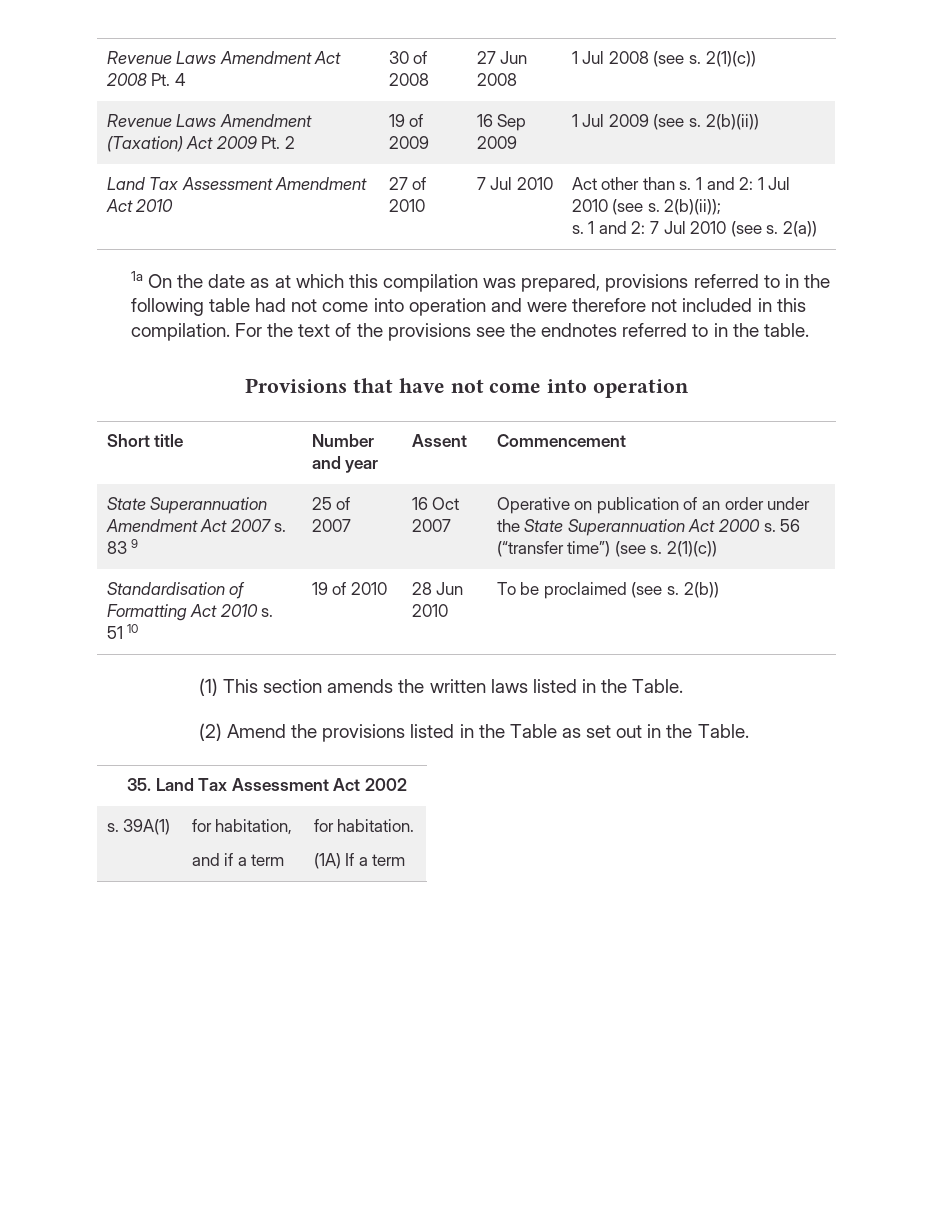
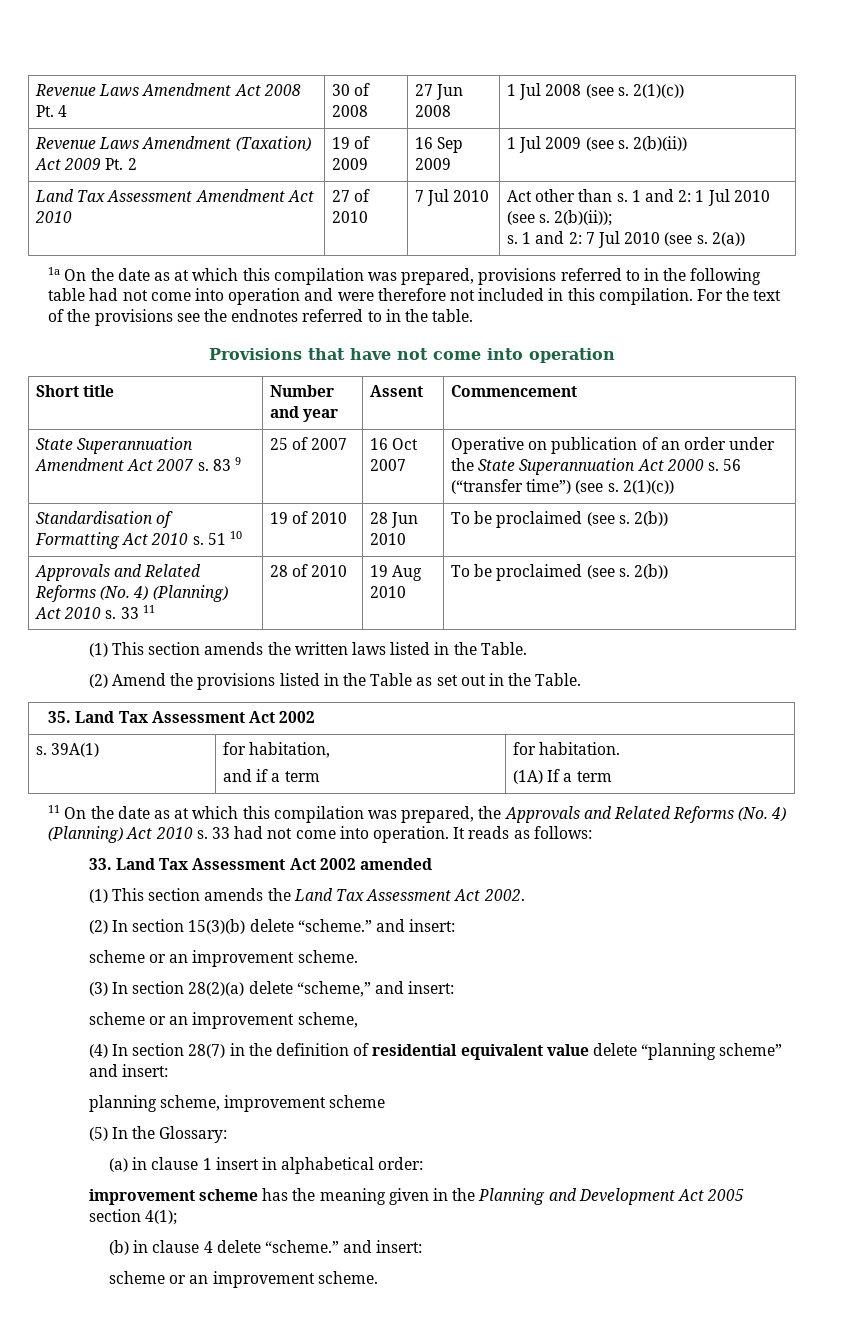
(719, 590) none -> [35,564,202,581] [35,585,228,602] [35,605,155,619] [270,564,348,577] [370,565,423,581] [370,586,407,598] [451,564,668,581] // Approvals and Related Reforms (No. 4) (Planning) Act 2010 s. 33 11 | 28 of 2010 | 19 Aug 2010 | To be proclaimed (see s. 2(b))
(406, 860) none -> [48,805,787,823] [48,826,592,843] [88,858,432,870] [88,888,525,903] [88,919,456,934] [88,950,358,967] [88,981,455,997] [88,1012,358,1029] [88,1043,783,1060] [88,1064,169,1077] [88,1095,386,1112] [88,1126,228,1143] [109,1157,424,1174] [88,1188,745,1205] [88,1209,178,1225] [109,1240,423,1255] [109,1271,378,1288] // 11 On the date as at which this compilation was prepared, the Approvals and Related Reforms (No. 4) (Planning) Act 2010 s. 33 had not come into operation. It reads as follows: // 33. Land Tax Assessment Act 2002 amended // (1) This section amends the Land Tax Assessment Act 2002. // (2) In section 15(3)(b) delete “scheme.” and insert: // scheme or an improvement scheme. // (3) In section 28(2)(a) delete “scheme,” and insert: // scheme or an improvement scheme, // (4) In section 28(7) in the definition of residential equivalent value delete “planning scheme” and insert: // planning scheme, improvement scheme // (5) In the Glossary: // (a) in clause 1 insert in alphabetical order: // improvement scheme has the meaning given in the Planning and Development Act 2005 section 4(1); // (b) in clause 4 delete “scheme.” and insert: // scheme or an improvement scheme.

